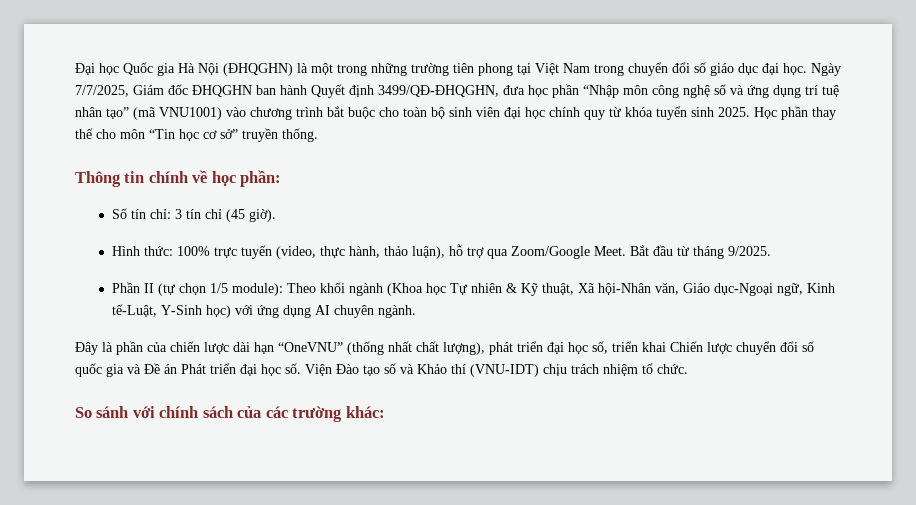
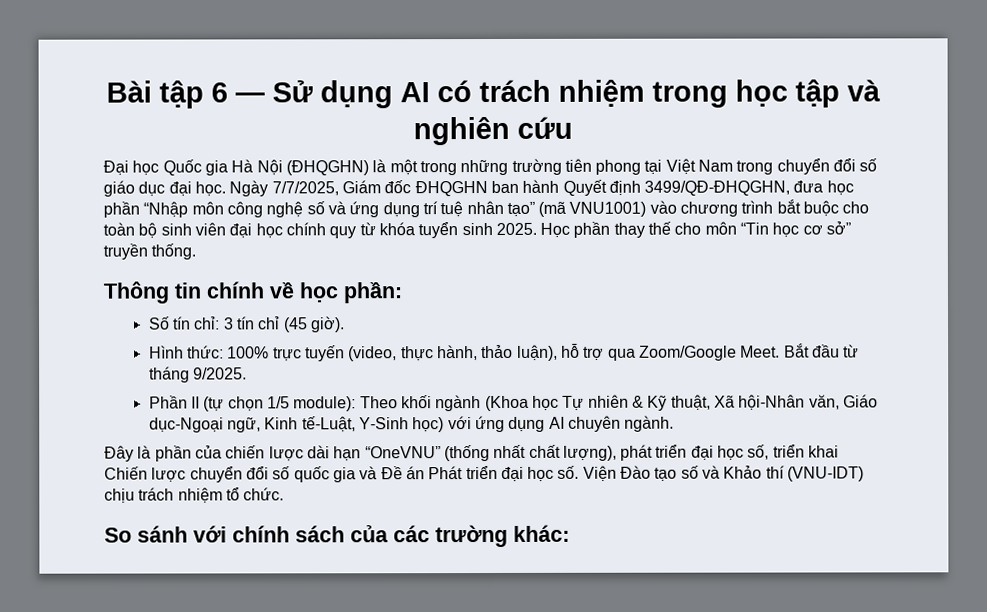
(75, 69) none -> [106,79,881,109] [413,116,573,146] Bài tập 6 — Sử dụng AI có trách nhiệm trong học tập và nghiên cứu //

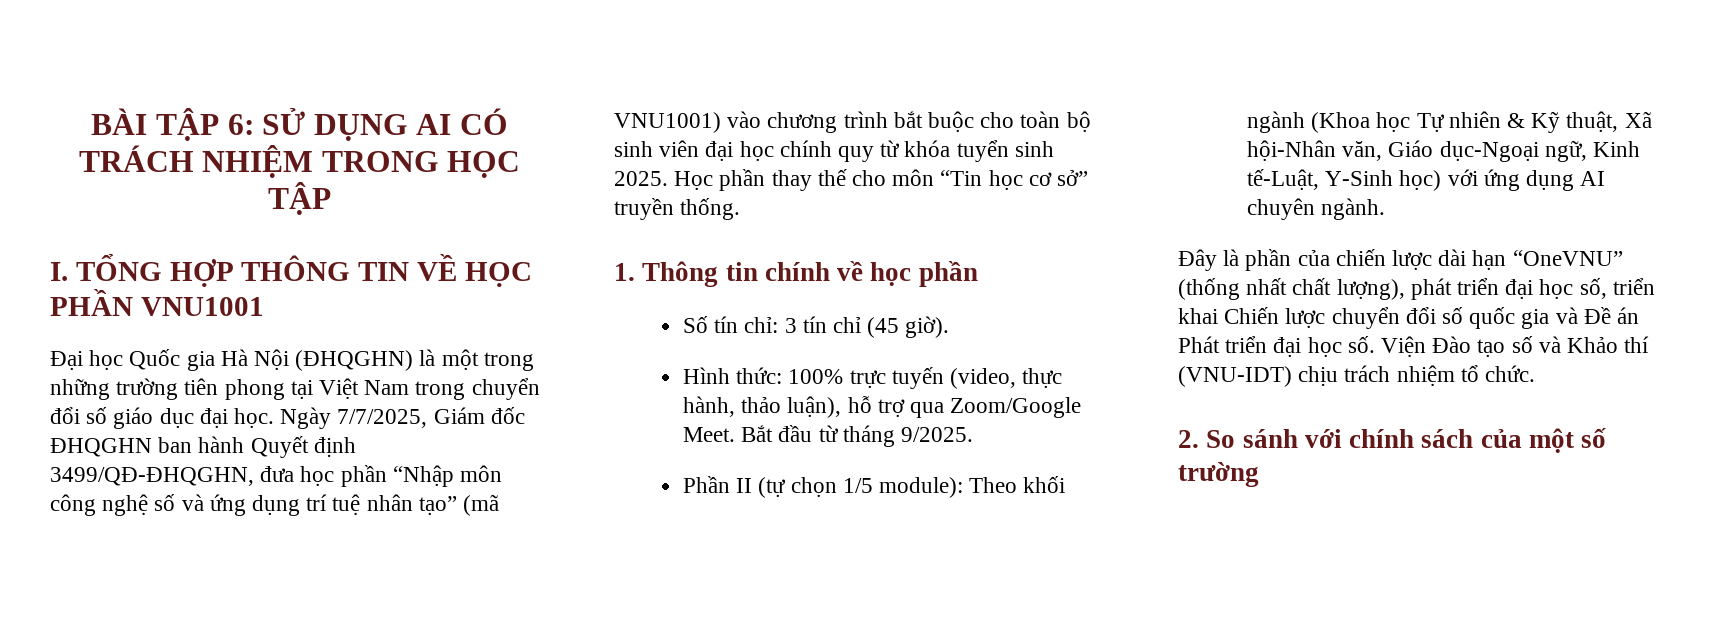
[106,79,881,109] [413,116,573,146] Bài tập 6 — Sử dụng AI có trách nhiệm trong học tập và nghiên cứu -> [91,108,508,141] [78,145,521,178] [268,182,331,215] [50,253,532,287] [50,289,264,316] BÀI TẬP 6: SỬ DỤNG AI CÓ TRÁCH NHIỆM TRONG HỌC TẬP // I. TỔNG HỢP THÔNG TIN VỀ HỌC PHẦN VNU1001
(197, 251) none -> [614,263,635,281] 1.
[343,282,402,304] phần: -> [918,261,978,287] phần
(285, 494) none -> [1178,430,1199,448] 2.
[393,524,570,548] các trường khác: -> [1529,428,1607,453] [1178,462,1259,487] một số trường

